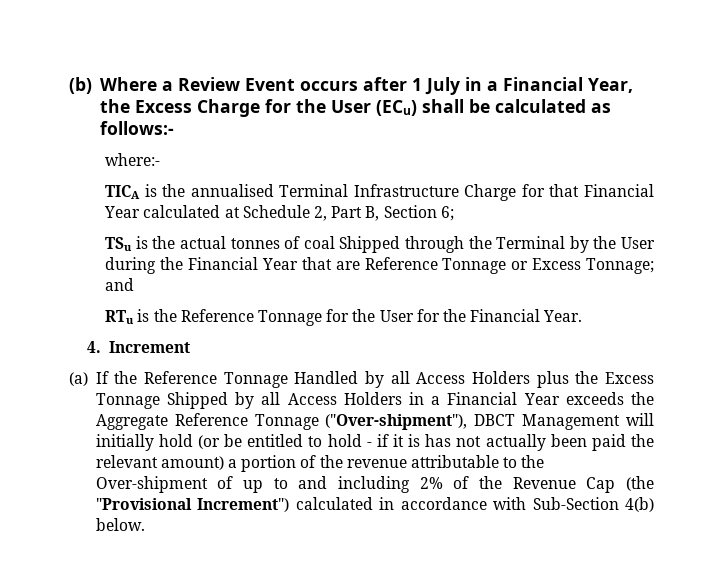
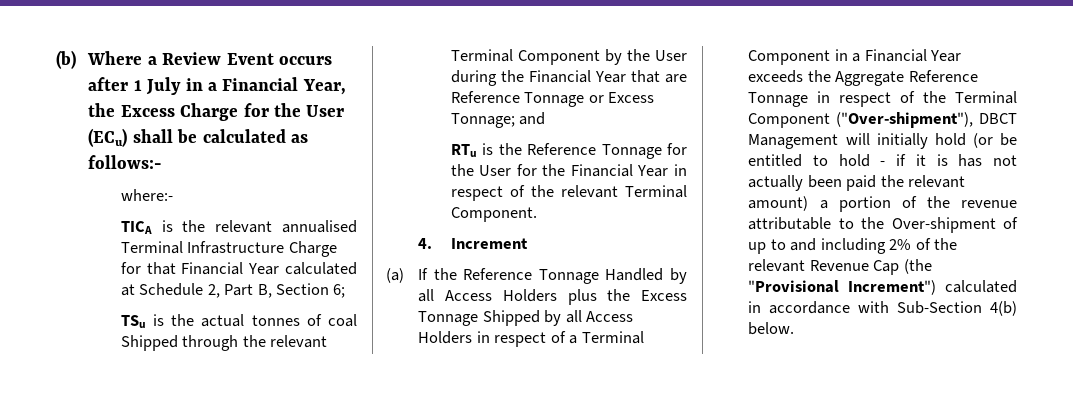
(186, 190) none -> [215,220,273,233] relevant
[496,236,566,249] Terminal -> [270,335,328,348] [450,49,600,65] relevant Terminal Component
[543,310,583,322] Year. -> [637,164,687,177] [450,185,687,201] [450,207,537,222] Year in respect of the relevant Terminal Component.
(424, 398) none -> [494,331,644,347] [748,49,848,65] respect of a Terminal Component in
(319, 422) none -> [817,91,1017,107] [748,113,831,128] in respect of the Terminal Component
(503, 482) none -> [748,259,806,272] relevant

